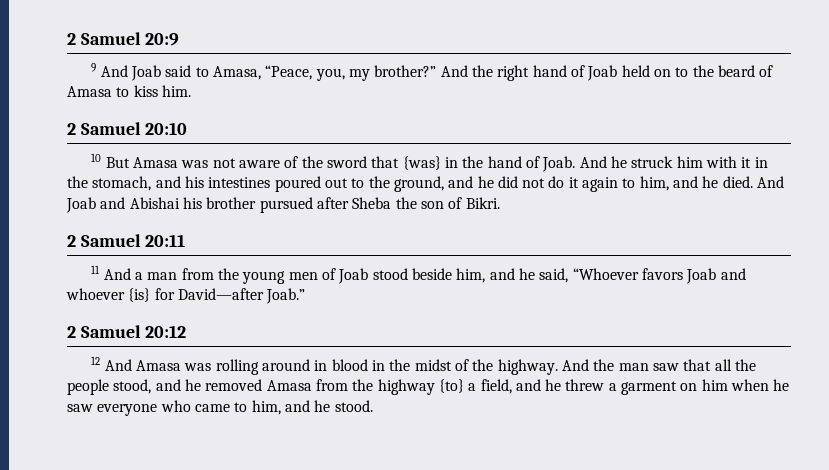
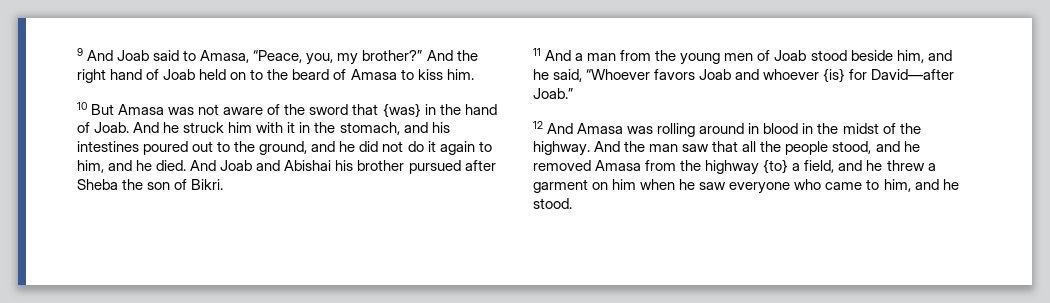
[67,32,180,46] 2 Samuel 20:9 // -> (77, 52) none
[67,122,188,135] // 2 Samuel 20:10 -> (474, 74) none
[67,234,186,247] // 2 Samuel 20:11 -> (224, 184) none
[67,325,187,338] // 2 Samuel 20:12 -> (573, 93) none

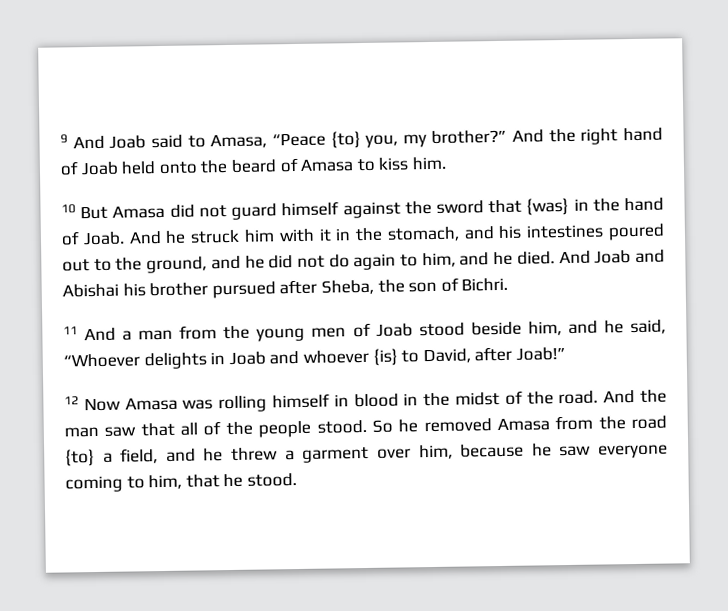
[253,50,303,63] “Peace, -> [271,131,361,149] “Peace {to}
[230,69,264,80] on to -> [158,161,198,175] onto
[168,104,281,115] was not aware of -> [169,201,401,220] did not guard himself against
[427,141,436,152] it -> (350, 261) none
[77,179,118,190] Sheba -> [320,279,374,295] Sheba,
[191,179,224,190] Bikri. -> [461,277,509,292] Bichri.
[654,69,696,80] favors -> [143,352,226,370] delights in
[849,69,955,80] [533,88,573,99] for David—after Joab.” -> [401,346,566,364] to David, after Joab!”
[547,123,574,134] And -> [83,397,121,412] Now
[699,123,745,134] around -> [272,393,330,409] himself
[533,141,590,156] highway. -> [558,390,599,405] road.
(757, 146) none -> [203,421,222,436] of
[832,141,900,154] stood, and -> [316,419,393,434] stood. So
[705,160,760,175] highway -> [631,415,667,430] road
[592,179,676,190] on him when -> [376,443,525,460] over him, because
[794,179,939,192] who came to him, and -> [65,474,220,493] coming to him, that

